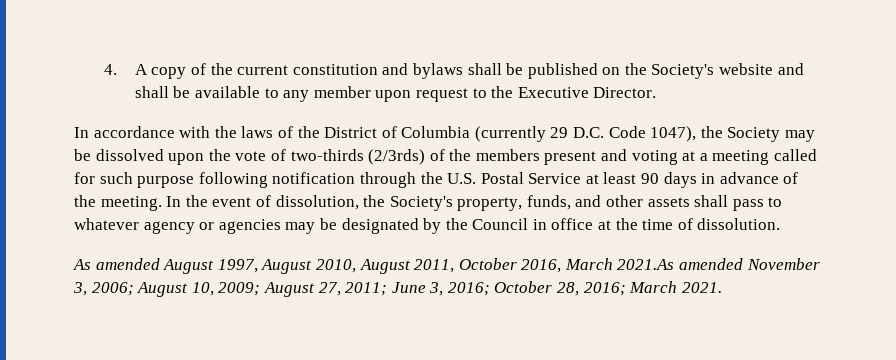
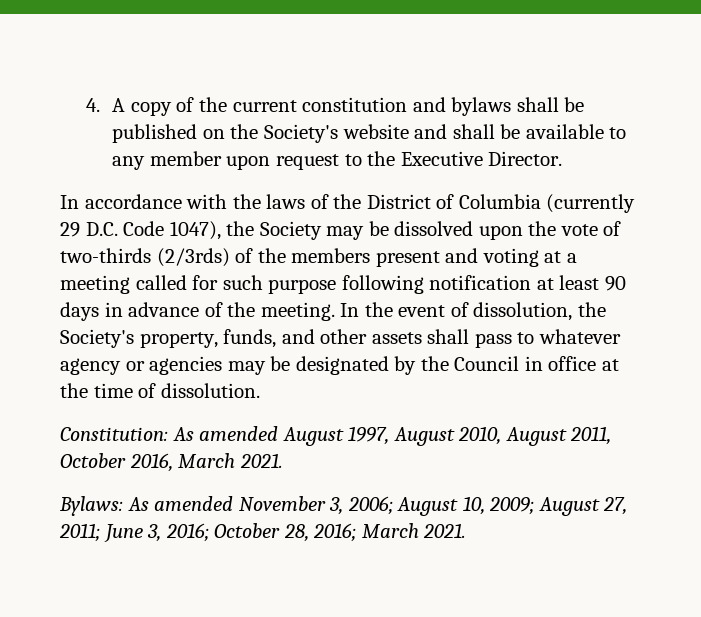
[359,172,582,188] through the U.S. Postal Service -> (532, 282) none
(781, 224) none -> [60,427,168,441] Constitution:
[617,259,675,270] 2021.As -> [239,453,283,468] [59,496,149,516] 2021. // Bylaws: As

